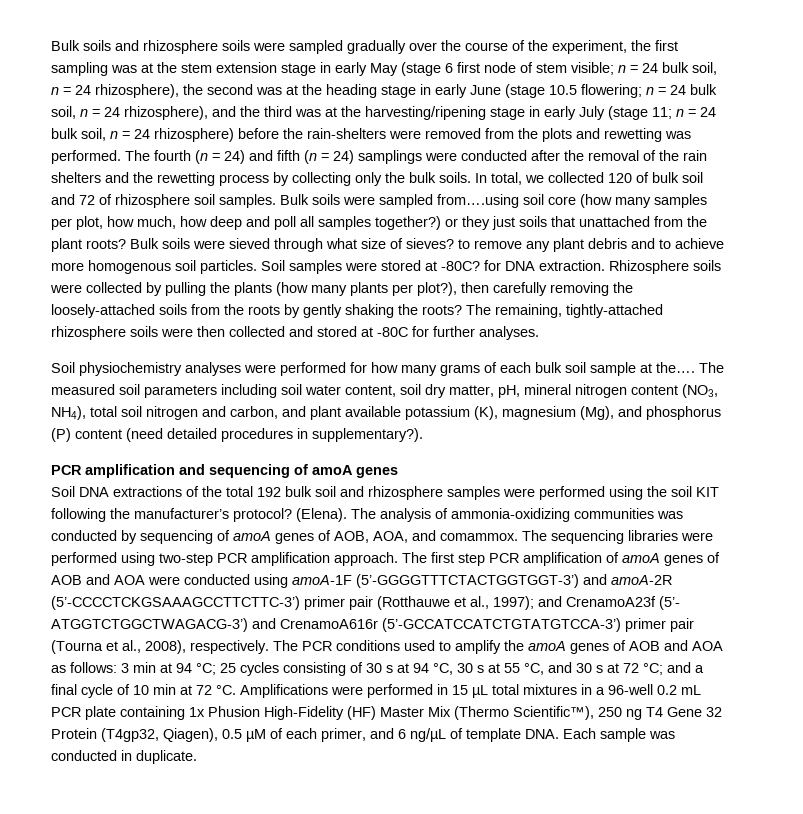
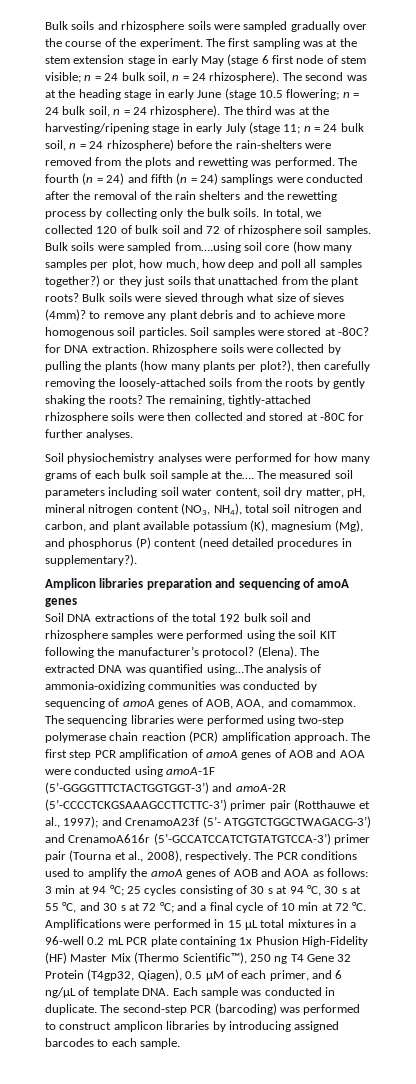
[552,40,651,54] experiment, the -> [139,38,225,49] experiment. The
[95,84,203,98] rhizosphere), the -> [209,71,302,83] rhizosphere). The
[124,106,260,120] rhizosphere), and the -> [150,105,243,117] rhizosphere). The
[406,238,454,249] sieves? -> [313,293,345,302] [45,309,86,321] sieves (4mm)?
[51,464,175,478] PCR amplification -> [45,578,212,590] Amplicon libraries preparation
(376, 513) none -> [45,664,263,675] extracted DNA was quantified using…The
[217,553,247,563] PCR -> [45,731,219,743] polymerase chain reaction (PCR)
(197, 757) none -> [100,1003,361,1015] [45,1021,340,1032] [45,1038,181,1049] The second-step PCR (barcoding) was performed to construct amplicon libraries by introducing assigned barcodes to each sample.

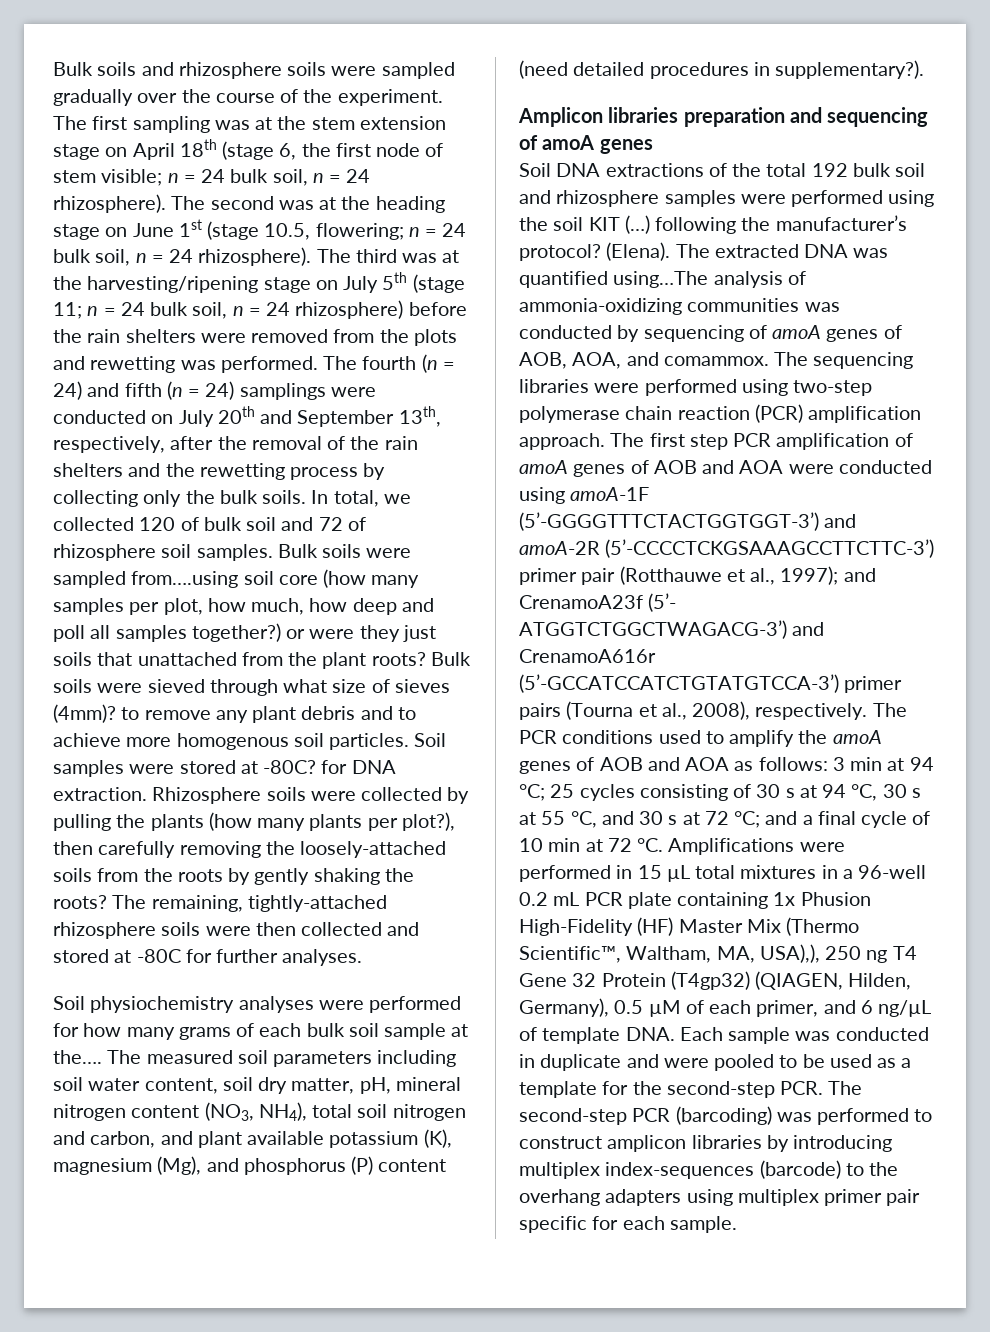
[158,54,269,66] in early May (stage 6 -> [105,139,331,160] on April 18th (stage 6, the
[154,88,283,100] in early June (stage 10.5 -> [105,219,311,240] on June 1st (stage 10.5,
[182,123,246,134] in early July -> [315,272,408,293] on July 5th
[235,140,302,149] rain-shelters -> [87,329,196,343] rain shelters
(364, 178) none -> [151,406,441,427] [53,436,165,453] on July 20th and September 13th, respectively,
(116, 282) none -> [309,629,355,639] were
(337, 635) none -> [624,215,650,234] (…)
[45,851,66,862] pair -> [519,703,561,720] pairs
[182,952,247,964] Scientific™), -> [519,944,820,963] Scientific™, Waltham, MA, USA),),
[87,969,182,981] (T4gp32, Qiagen), -> [670,971,912,990] [519,998,609,1017] (T4gp32) (QIAGEN, Hilden, Germany),
[45,1004,97,1015] duplicate. -> [540,1054,912,1071] [519,1081,824,1098] duplicate and were pooled to be used as a template for the second-step PCR.
[294,1021,340,1032] [45,1038,109,1047] assigned barcodes to -> [519,1160,899,1179] [519,1189,921,1206] [519,1216,619,1233] multiplex index-sequences (barcode) to the overhang adapters using multiplex primer pair specific for

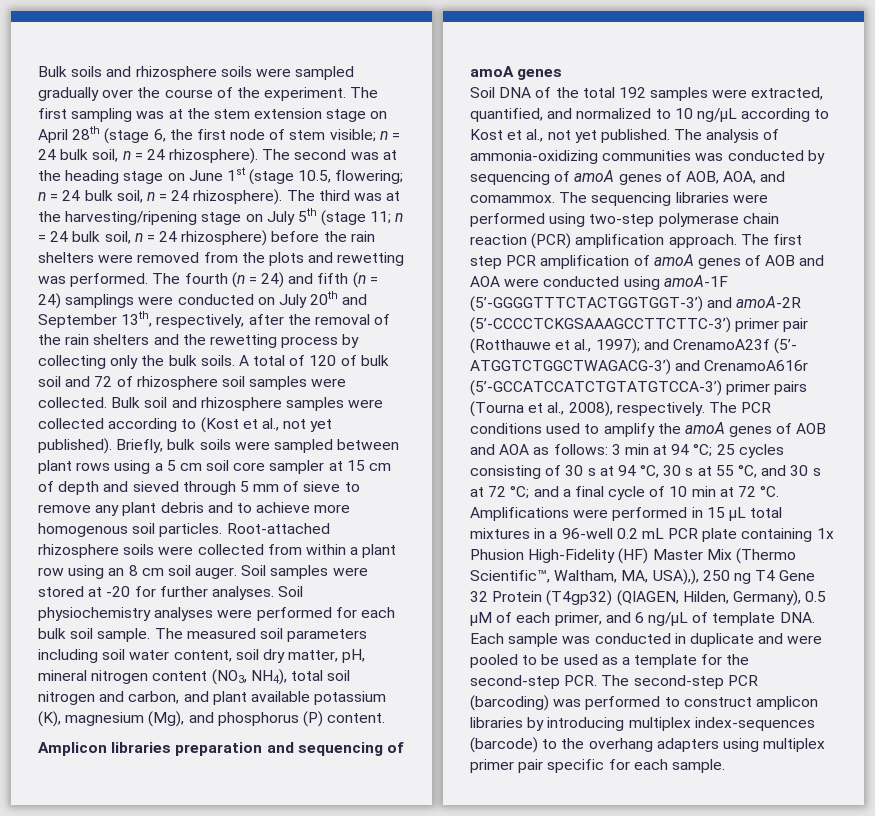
[179,139,217,157] 18th -> [72,126,101,140] 28th
[311,490,411,507] [53,517,134,531] In total, we collected -> [238,355,306,366] A total of
[196,544,412,561] [53,569,420,588] [53,598,434,615] [53,623,436,642] [53,652,471,669] [53,679,450,696] [53,704,116,723] samples. Bulk soils were sampled from….using soil core (how many samples per plot, how much, how deep and poll all samples together?) or were they just soils that unattached from the plant roots? Bulk soils were sieved through what size of sieves (4mm)? -> [249,376,347,390] [38,397,384,411] [38,417,333,433] [38,438,400,454] [38,460,392,474] [38,481,341,495] samples were collected. Bulk soil and rhizosphere samples were collected according to (Kost et al., not yet published). Briefly, bulk soils were sampled between plant rows using a 5 cm soil core sampler at 15 cm of depth and sieved through 5 mm of sieve
(410, 741) none -> [226,523,330,534] [38,544,397,558] [38,565,238,579] Root-attached rhizosphere soils were collected from within a plant row using an 8 cm soil auger.
[263,760,396,774] [53,787,470,804] [53,812,455,831] [53,841,447,858] [53,868,414,885] [53,895,387,912] [53,922,420,939] [53,949,181,963] -80C? for DNA extraction. Rhizosphere soils were collected by pulling the plants (how many plants per plot?), then carefully removing the loosely-attached soils from the roots by gently shaking the roots? The remaining, tightly-attached rhizosphere soils were then collected and stored at -80C -> [106,586,131,597] -20
(363, 957) // -> (274, 593) none
[83,1023,469,1040] [53,1050,102,1064] how many grams of each bulk soil sample at the…. -> [360,607,395,618] [38,628,151,642] each bulk soil sample.
[378,1159,447,1172] [519,60,925,79] content (need detailed procedures in supplementary?). -> [327,713,386,723] content.
[605,163,704,177] extractions -> (532, 92) none
[852,163,926,177] [519,190,935,207] [519,215,907,234] [519,242,889,261] [519,271,709,288] bulk soil and rhizosphere samples were performed using the soil KIT (…) following the manufacturer’s protocol? (Elena). The extracted DNA was quantified using…The -> [650,87,824,101] [470,108,830,122] [470,129,703,143] samples were extracted, quantified, and normalized to 10 ng/µL according to Kost et al., not yet published. The

